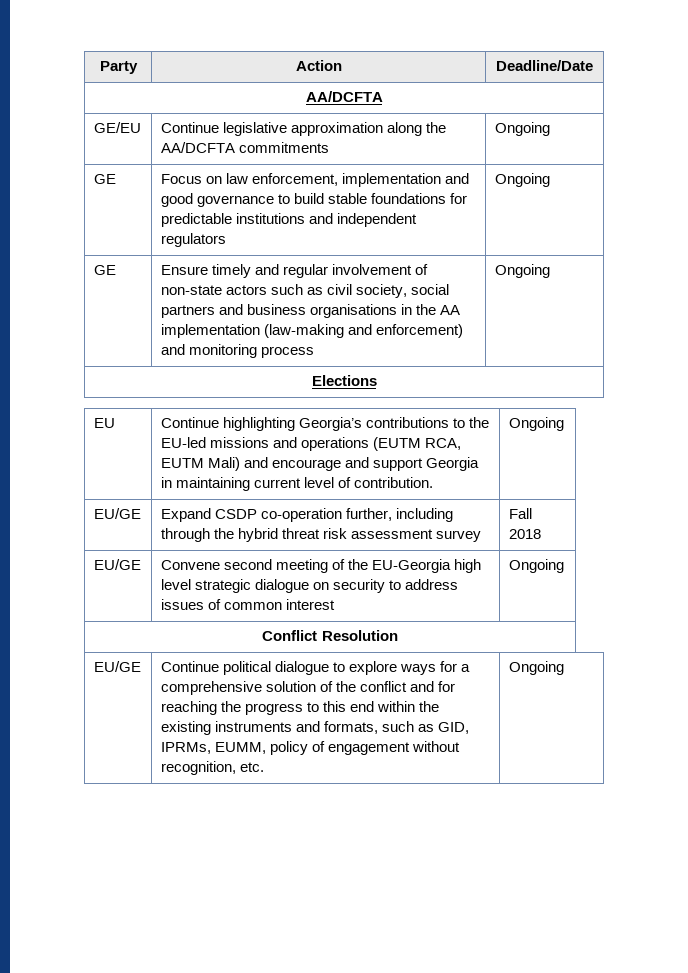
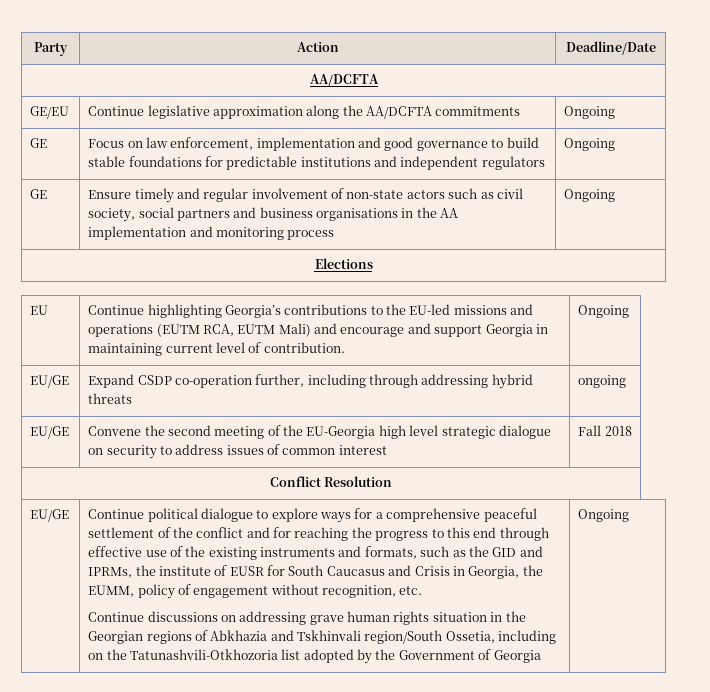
[263,324,463,338] (law-making and enforcement) -> (187, 233) none
[213,528,481,542] [508,508,532,519] [508,529,541,539] the hybrid threat risk assessment survey | Fall 2018 -> [421,374,533,389] [88,393,133,404] [578,375,627,388] addressing hybrid threats | ongoing
(220, 565) none -> [144,425,165,436] the
[508,559,564,573] Ongoing -> [578,425,632,436] Fall 2018
[265,681,316,692] solution -> [483,508,537,522] [88,527,155,538] peaceful settlement
[376,701,415,712] within -> [499,527,549,541] [88,546,183,557] through effective use of
[437,722,469,734] [160,742,211,754] GID, IPRMs, -> [468,546,543,557] [88,565,543,579] the GID and IPRMs, the institute of EUSR for South Caucasus and Crisis in Georgia, the
(264, 767) none -> [88,611,526,625] [88,630,557,644] [88,649,541,664] // Continue discussions on addressing grave human rights situation in the Georgian regions of Abkhazia and Tskhinvali region/South Ossetia, including on the Tatunashvili-Otkhozoria list adopted by the Government of Georgia

